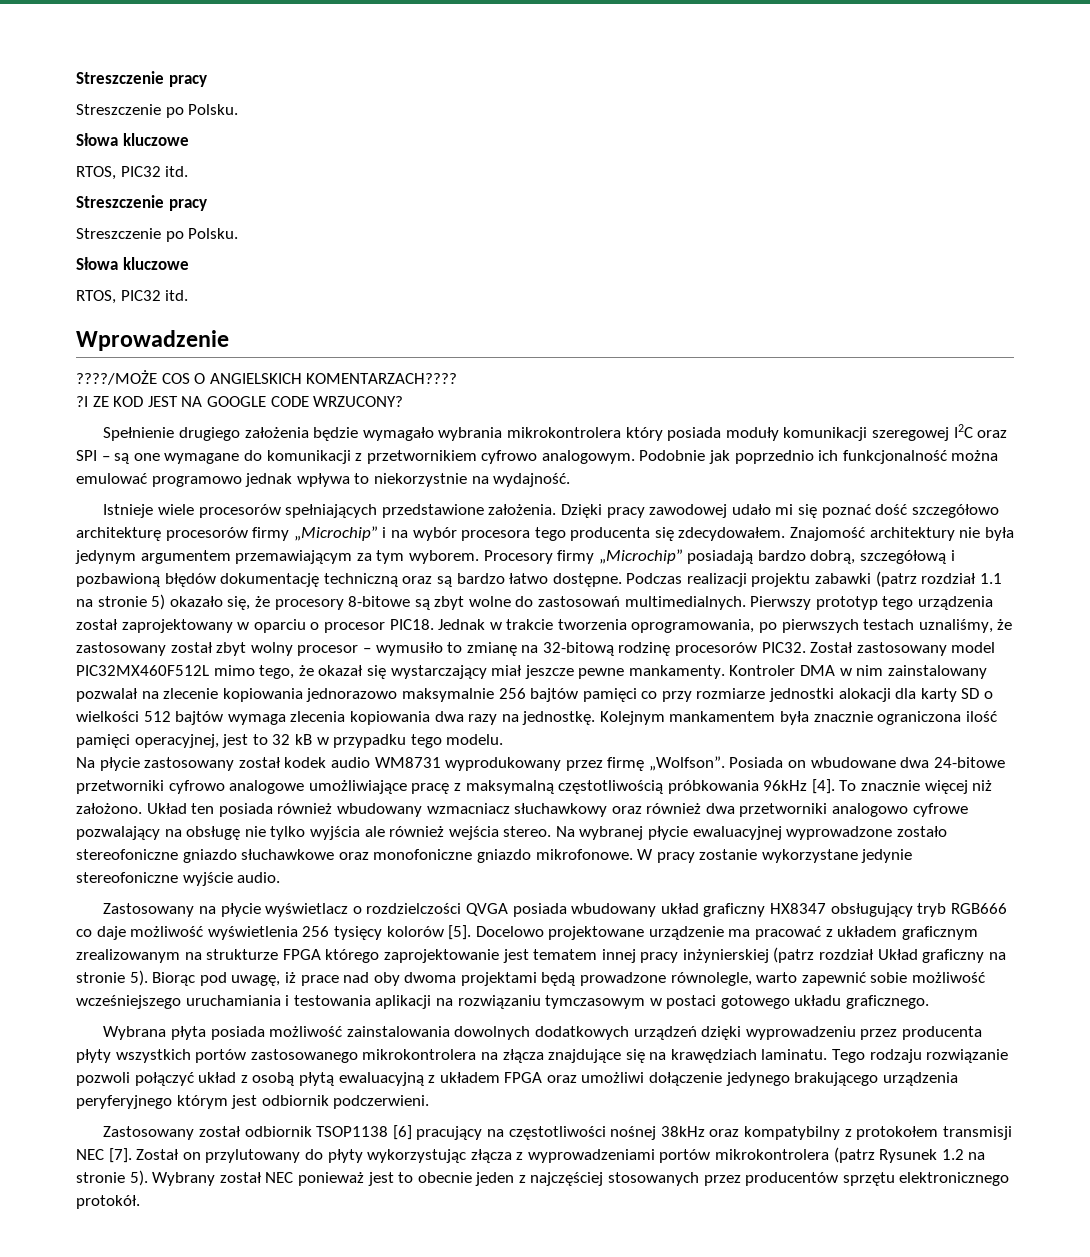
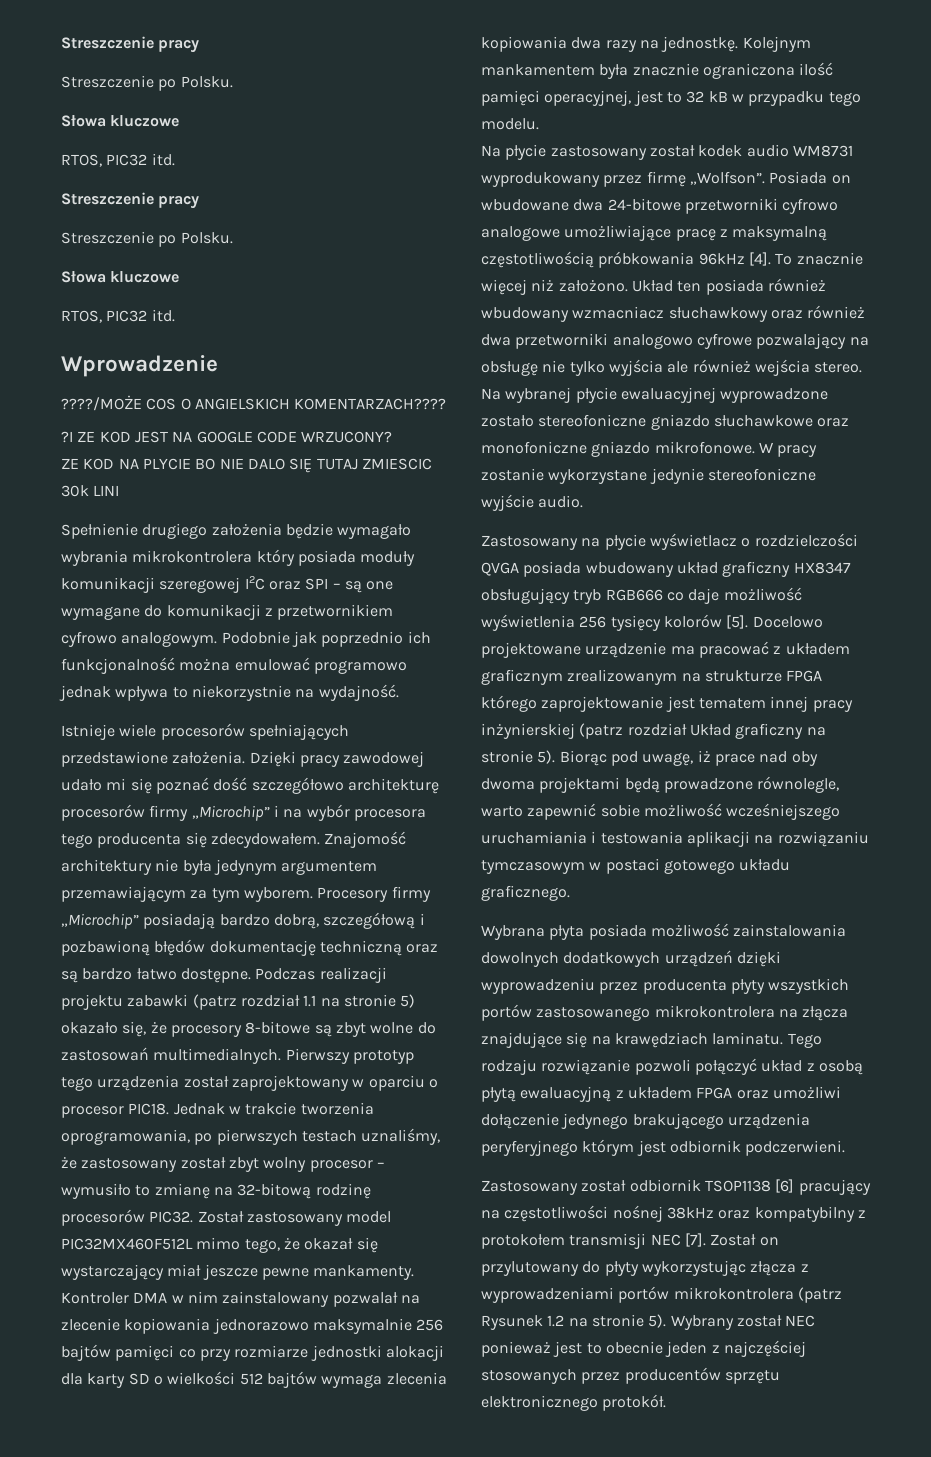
(404, 401) none -> [61,458,432,473] [61,485,120,497] // ZE KOD NA PLYCIE BO NIE DALO SIĘ TUTAJ ZMIESCIC 30k LINI

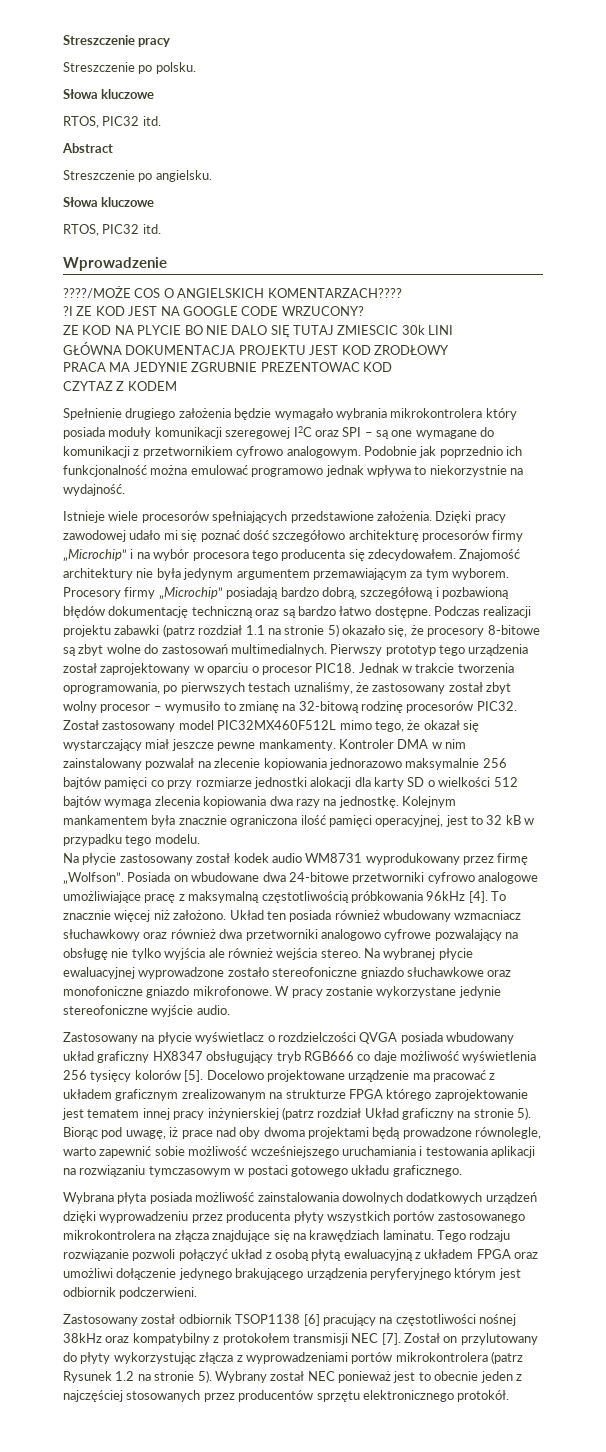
[61,36,200,53] [61,75,233,91] [61,115,180,127] [61,153,175,167] [61,192,200,209] [61,231,233,247] Streszczenie pracy // Streszczenie po Polsku. // Słowa kluczowe // RTOS, PIC32 itd. // Streszczenie pracy // Streszczenie po Polsku. -> [63,35,171,47] [63,62,196,74] [63,89,155,99] [63,116,161,128] [62,143,113,153] [63,170,212,182] Streszczenie pracy // Streszczenie po polsku. // Słowa kluczowe // RTOS, PIC32 itd. // Abstract // Streszczenie po angielsku.
(120, 490) none -> [63,342,449,355] [63,362,392,372] [63,381,177,391] // GŁÓWNA DOKUMENTACJA PROJEKTU JEST KOD ZRODŁOWY // PRACA MA JEDYNIE ZGRUBNIE PREZENTOWAC KOD // CZYTAZ Z KODEM

